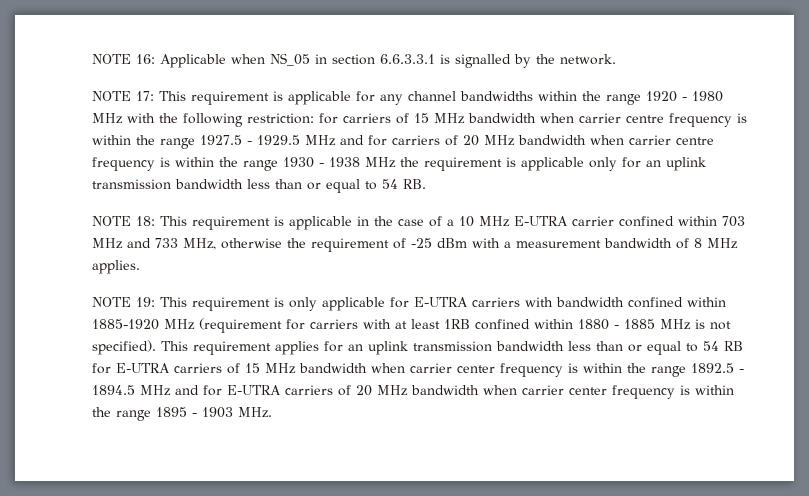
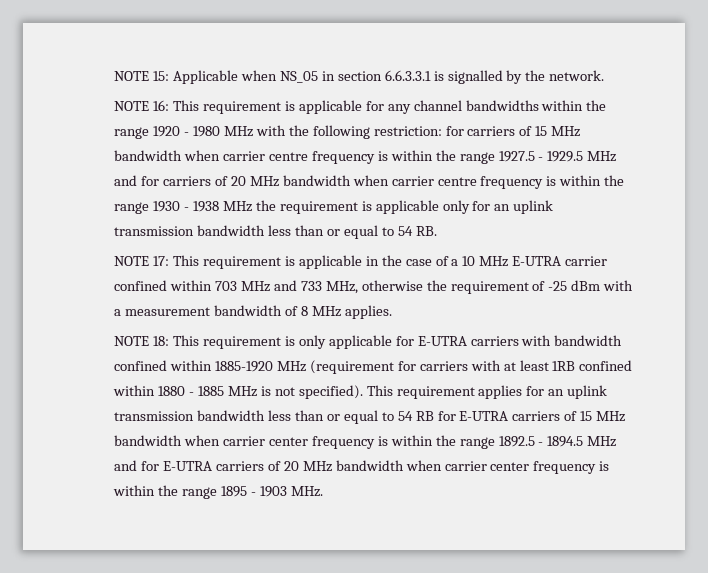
[92,54,156,64] NOTE 16: -> [114,71,170,81] NOTE 15:
[136,91,155,101] 17: -> [153,100,170,111] 16:
[136,216,156,226] 18: -> [153,256,170,266] 17:
[136,297,156,307] 19: -> [153,336,170,346] 18:

